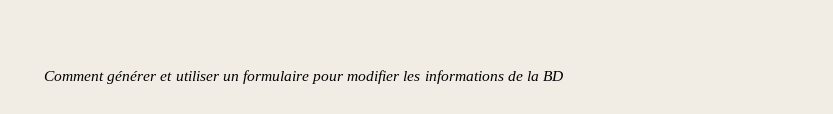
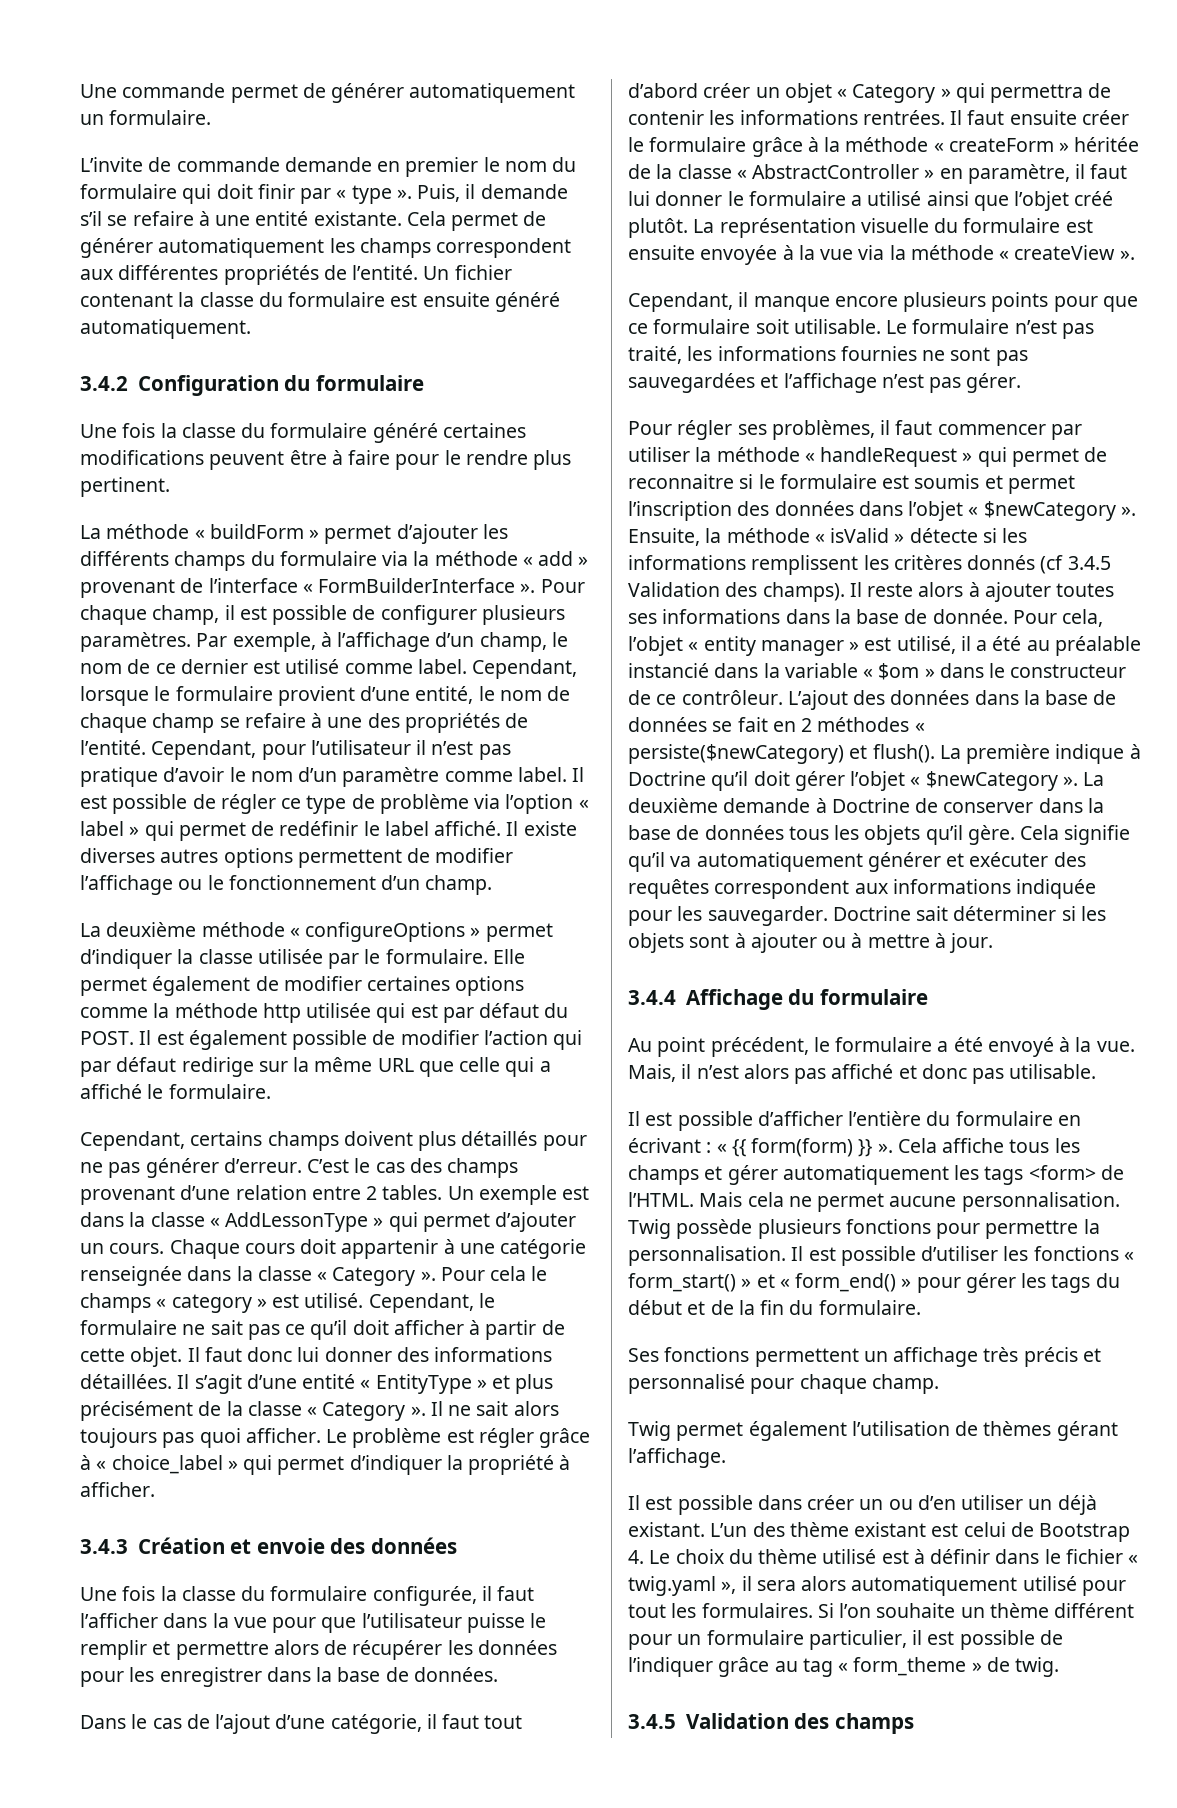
[44,70,564,84] Comment générer et utiliser un formulaire pour modifier les informations de la BD -> [80,83,576,103] [80,110,212,125] [80,157,577,177] [80,184,568,204] [80,211,547,231] [80,238,572,258] [80,265,512,285] [80,292,560,312] [80,319,251,339] [80,375,424,396] [80,423,526,443] [80,450,572,470] [80,477,170,497] [80,524,508,544] [80,551,589,571] [80,578,585,598] [80,605,565,625] [80,632,568,652] [80,659,578,679] [80,686,571,706] [80,713,529,733] [80,740,511,760] [80,767,585,787] [80,794,589,814] [80,821,577,841] [80,848,514,868] [80,875,493,895] [80,922,553,942] [80,949,525,969] [80,976,525,996] [80,1003,569,1023] [80,1030,583,1050] [80,1057,551,1077] [80,1084,271,1099] [80,1131,587,1151] [80,1158,519,1178] [80,1185,590,1205] [80,1212,577,1232] [80,1239,587,1259] [80,1266,548,1286] [80,1293,495,1313] [80,1320,565,1340] [80,1347,553,1367] [80,1374,554,1394] [80,1401,559,1421] [80,1428,591,1448] [80,1455,571,1475] [80,1482,155,1497] [80,1537,457,1554] [80,1586,535,1606] [80,1613,547,1633] [80,1640,557,1660] [80,1667,498,1687] [80,1714,523,1734] [628,83,1112,103] [628,110,1129,125] [628,137,1140,157] [628,164,1128,184] [628,191,1114,211] [628,218,1093,238] [628,245,1135,265] [628,292,1138,312] [628,319,1094,339] [628,346,1028,366] [628,373,1022,393] [628,420,1082,440] [628,447,1108,467] [628,474,1075,494] [628,501,1136,521] [628,528,1028,546] [628,555,1111,575] [628,582,1115,602] [628,609,1104,627] [628,636,1141,656] [628,663,1127,680] [628,690,1117,710] [628,717,925,732] [628,744,1141,764] [628,771,1105,791] [628,798,1104,813] [628,825,1131,845] [628,852,1086,872] [628,879,1097,899] [628,906,1106,926] [628,933,994,953] [628,989,928,1010] [628,1037,1135,1057] [628,1064,1097,1084] [628,1111,1081,1131] [628,1138,1080,1157] [628,1165,1124,1185] [628,1192,1120,1212] [628,1219,1100,1239] [628,1246,1134,1266] [628,1273,1120,1293] [628,1300,921,1315] [628,1347,1101,1367] [628,1374,939,1394] [628,1421,1118,1441] [628,1448,726,1468] [628,1495,1097,1515] [628,1522,1131,1542] [628,1549,1139,1564] [628,1576,1126,1596] [628,1603,1135,1618] [628,1630,1063,1650] [628,1657,1060,1677] [628,1713,914,1734] Une commande permet de générer automatiquement un formulaire. // L’invite de commande demande en premier le nom du formulaire qui doit finir par « type ». Puis, il demande s’il se refaire à une entité existante. Cela permet de générer automatiquement les champs correspondent aux différentes propriétés de l’entité. Un fichier contenant la classe du formulaire est ensuite généré automatiquement. // 3.4.2 Configuration du formulaire // Une fois la classe du formulaire généré certaines modifications peuvent être à faire pour le rendre plus pertinent. // La méthode « buildForm » permet d’ajouter les différents champs du formulaire via la méthode « add » provenant de l’interface « FormBuilderInterface ». Pour chaque champ, il est possible de configurer plusieurs paramètres. Par exemple, à l’affichage d’un champ, le nom de ce dernier est utilisé comme label. Cependant, lorsque le formulaire provient d’une entité, le nom de chaque champ se refaire à une des propriétés de l’entité. Cependant, pour l’utilisateur il n’est pas pratique d’avoir le nom d’un paramètre comme label. Il est possible de régler ce type de problème via l’option « label » qui permet de redéfinir le label affiché. Il existe diverses autres options permettent de modifier l’affichage ou le fonctionnement d’un champ. // La deuxième méthode « configureOptions » permet d’indiquer la classe utilisée par le formulaire. Elle permet également de modifier certaines options comme la méthode http utilisée qui est par défaut du POST. Il est également possible de modifier l’action qui par défaut redirige sur la même URL que celle qui a affiché le formulaire. // Cependant, certains champs doivent plus détaillés pour ne pas générer d’erreur. C’est le cas des champs provenant d’une relation entre 2 tables. Un exemple est dans la classe « AddLessonType » qui permet d’ajouter un cours. Chaque cours doit appartenir à une catégorie renseignée dans la classe « Category ». Pour cela le champs « category » est utilisé. Cependant, le formulaire ne sait pas ce qu’il doit afficher à partir de cette objet. Il faut donc lui donner des informations détaillées. Il s’agit d’une entité « EntityType » et plus précisément de la classe « Category ». Il ne sait alors toujours pas quoi afficher. Le problème est régler grâce à « choice_label » qui permet d’indiquer la propriété à afficher. // 3.4.3 Création et envoie des données // Une fois la classe du formulaire configurée, il faut l’afficher dans la vue pour que l’utilisateur puisse le remplir et permettre alors de récupérer les données pour les enregistrer dans la base de données. // Dans le cas de l’ajout d’une catégorie, il faut tout d’abord créer un objet « Category » qui permettra de contenir les informations rentrées. Il faut ensuite créer le formulaire grâce à la méthode « createForm » héritée de la classe « AbstractController » en paramètre, il faut lui donner le formulaire a utilisé ainsi que l’objet créé plutôt. La représentation visuelle du formulaire est ensuite envoyée à la vue via la méthode « createView ». // Cependant, il manque encore plusieurs points pour que ce formulaire soit utilisable. Le formulaire n’est pas traité, les informations fournies ne sont pas sauvegardées et l’affichage n’est pas gérer. // Pour régler ses problèmes, il faut commencer par utiliser la méthode « handleRequest » qui permet de reconnaitre si le formulaire est soumis et permet l’inscription des données dans l’objet « $newCategory ». Ensuite, la méthode « isValid » détecte si les informations remplissent les critères donnés (cf 3.4.5 Validation des champs). Il reste alors à ajouter toutes ses informations dans la base de donnée. Pour cela, l’objet « entity manager » est utilisé, il a été au préalable instancié dans la variable « $om » dans le constructeur de ce contrôleur. L’ajout des données dans la base de données se fait en 2 méthodes « persiste($newCategory) et flush(). La première indique à Doctrine qu’il doit gérer l’objet « $newCategory ». La deuxième demande à Doctrine de conserver dans la base de données tous les objets qu’il gère. Cela signifie qu’il va automatiquement générer et exécuter des requêtes correspondent aux informations indiquée pour les sauvegarder. Doctrine sait déterminer si les objets sont à ajouter ou à mettre à jour. // 3.4.4 Affichage du formulaire // Au point précédent, le formulaire a été envoyé à la vue. Mais, il n’est alors pas affiché et donc pas utilisable. // Il est possible d’afficher l’entière du formulaire en écrivant : « {{ form(form) }} ». Cela affiche tous les champs et gérer automatiquement les tags <form> de l’HTML. Mais cela ne permet aucune personnalisation. Twig possède plusieurs fonctions pour permettre la personnalisation. Il est possible d’utiliser les fonctions « form_start() » et « form_end() » pour gérer les tags du début et de la fin du formulaire. // Ses fonctions permettent un affichage très précis et personnalisé pour chaque champ. // Twig permet également l’utilisation de thèmes gérant l’affichage. // Il est possible dans créer un ou d’en utiliser un déjà existant. L’un des thème existant est celui de Bootstrap 4. Le choix du thème utilisé est à définir dans le fichier « twig.yaml », il sera alors automatiquement utilisé pour tout les formulaires. Si l’on souhaite un thème différent pour un formulaire particulier, il est possible de l’indiquer grâce au tag « form_theme » de twig. // 3.4.5 Validation des champs

